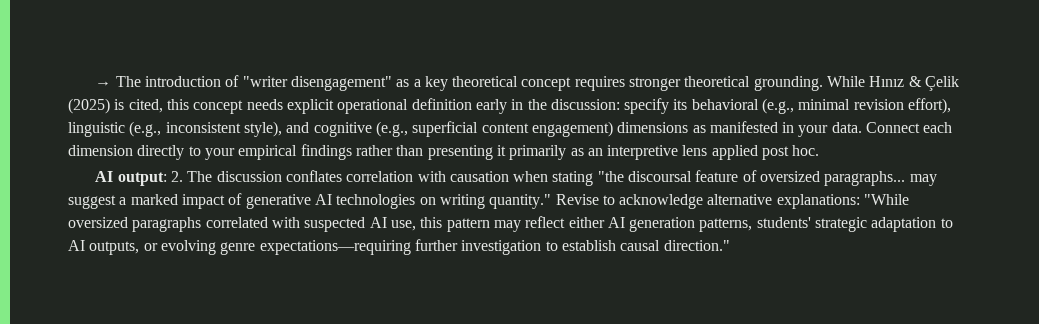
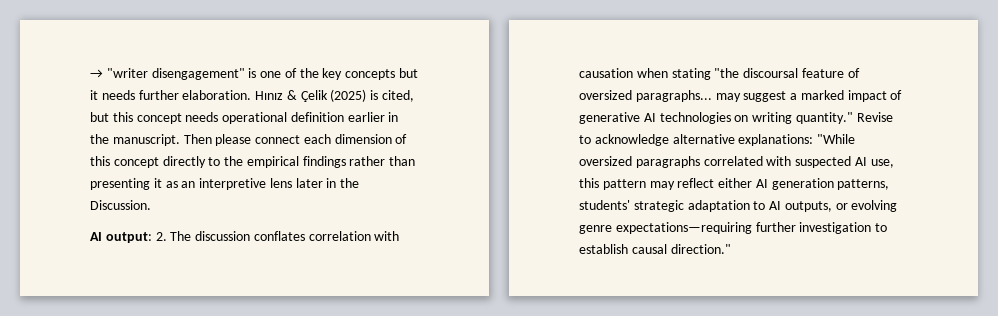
[115,75,866,91] The introduction of "writer disengagement" as a key theoretical concept requires stronger theoretical grounding. While -> [106,68,419,80] [90,90,252,100] "writer disengagement" is one of the key concepts but it needs further elaboration.
(163, 106) none -> [90,112,109,122] but
[286,99,334,114] explicit -> (219, 117) none
[475,98,952,114] [68,121,953,137] [68,145,133,156] early in the discussion: specify its behavioral (e.g., minimal revision effort), linguistic (e.g., inconsistent style), and cognitive (e.g., superficial content engagement) dimensions as manifested in your data. Connect each dimension -> [347,112,399,122] [90,134,408,146] [90,156,159,168] earlier in the manuscript. Then please connect each dimension of this concept
[204,148,235,160] your -> [224,156,244,166] the
[509,145,567,160] primarily -> (162, 183) none
[711,145,820,160] applied post hoc. -> [295,178,360,188] [90,200,151,210] later in the Discussion.

